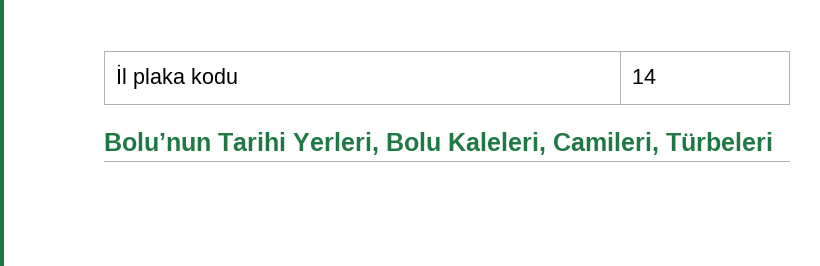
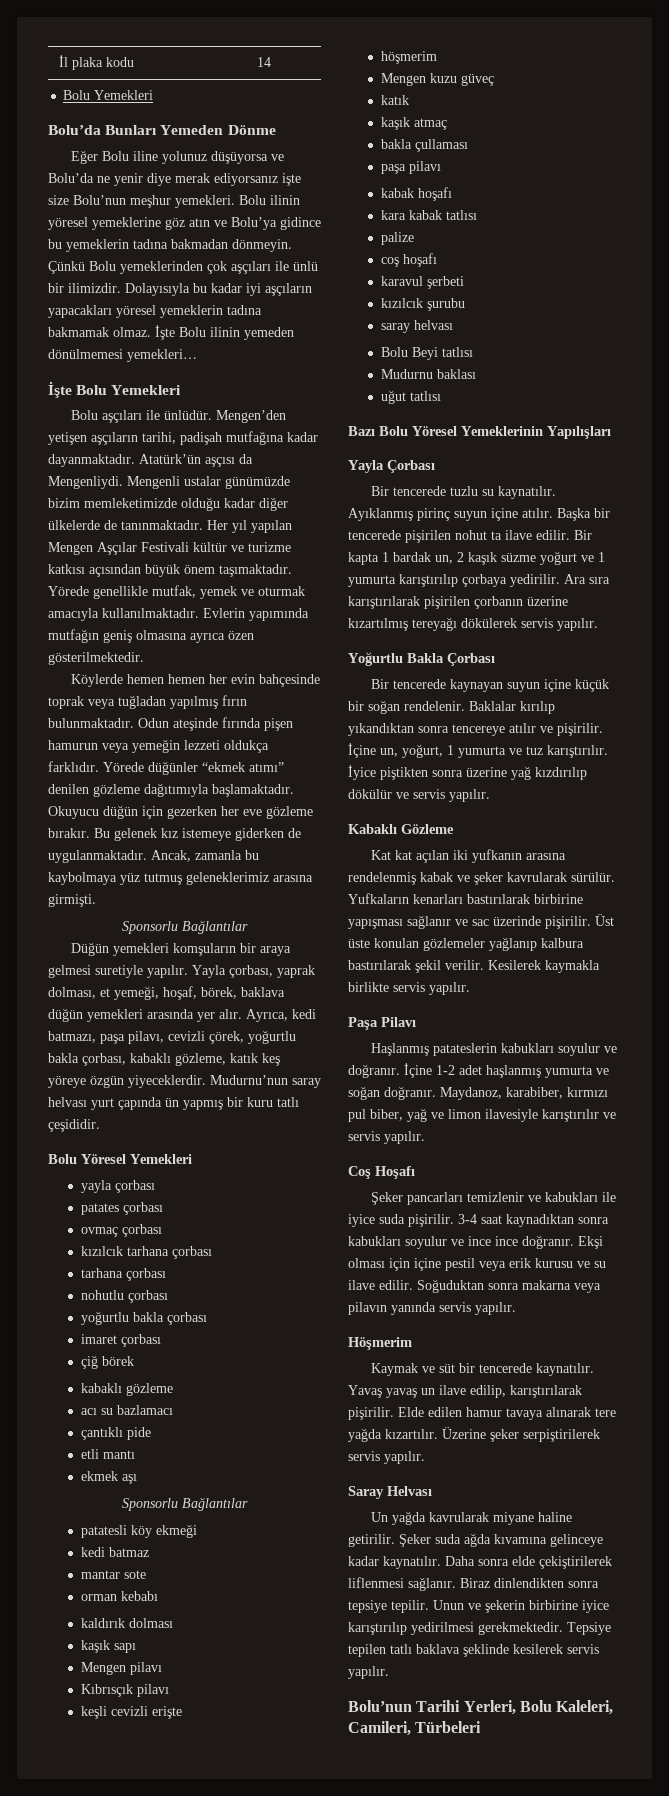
(656, 76) none -> [63,90,154,100] [48,125,276,135] [70,150,284,164] [48,173,301,186] [48,195,300,208] [48,217,321,230] [48,239,292,252] [48,261,318,274] [48,283,312,296] [48,305,262,318] [48,325,294,340] [48,349,197,362] [48,381,182,398] [70,410,286,423] [48,431,318,445] [48,454,253,467] [48,476,290,489] [48,497,288,511] [48,520,292,533] [48,542,291,555] [48,564,292,577] [48,585,305,599] [48,608,309,621] [48,629,254,643] [48,652,144,665] [70,674,320,687] [48,695,247,709] [48,717,293,731] [48,739,269,753] [48,761,284,775] [48,783,294,797] [48,805,313,819] [48,828,301,841] [48,850,259,863] [48,872,313,885] [48,894,96,907] [122,920,248,934] [70,942,291,956] [48,965,315,978] [48,986,285,1000] [48,1008,316,1022] [48,1030,296,1044] [48,1053,280,1066] [48,1075,321,1088] [48,1097,299,1110] [48,1119,100,1132] [48,1154,192,1164] [81,1180,156,1193] [81,1202,164,1215] [81,1224,163,1237] [81,1246,213,1259] [81,1268,167,1281] [81,1290,169,1303] [81,1311,208,1325] [81,1334,162,1347] [81,1355,135,1369] [81,1383,174,1396] [81,1405,174,1415] [81,1427,152,1440] [81,1449,136,1459] [81,1471,138,1484] [122,1497,248,1511] [81,1524,198,1538] [81,1547,150,1557] [81,1570,147,1579] [81,1591,159,1601] [81,1618,174,1628] [81,1640,137,1653] [81,1662,163,1675] [81,1684,170,1697] [81,1706,183,1719] [381,51,438,64] [381,73,495,86] [381,95,410,105] [381,117,448,130] [381,139,469,152] [381,161,442,174] [381,187,453,201] [381,210,478,220] [381,232,415,245] [381,253,438,267] [381,276,465,289] [381,298,466,311] [381,320,454,333] [381,347,474,360] [381,369,477,379] [381,390,442,404] [348,426,611,439] [348,460,435,473] [370,486,556,499] [348,508,610,521] [348,530,592,543] [348,551,605,565] [348,574,610,587] [348,596,568,609] [348,617,598,631] [348,652,495,666] [370,679,609,692] [348,700,555,714] [348,723,603,736] [348,743,608,758] [348,765,587,780] [348,789,490,802] [348,824,454,834] [370,849,566,863] [348,872,615,885] [348,893,583,904] [348,914,614,929] [348,937,584,951] [348,960,600,973] [348,982,470,995] [348,1017,416,1030] [370,1043,617,1056] [348,1063,609,1078] [348,1086,608,1100] [348,1108,616,1122] [348,1131,425,1144] [348,1166,415,1179] [370,1192,616,1205] [348,1214,609,1227] [348,1235,603,1249] [348,1258,606,1271] [348,1279,601,1293] [348,1302,516,1315] [348,1337,412,1350] [370,1363,594,1376] [348,1385,582,1398] [348,1407,616,1420] [348,1427,600,1442] [348,1451,425,1464] [348,1486,432,1499] [370,1511,572,1525] [348,1533,603,1547] [348,1556,612,1569] [348,1577,599,1591] [348,1600,609,1613] [348,1622,611,1635] [348,1644,599,1657] [348,1666,389,1679] // Bolu Yemekleri // Bolu’da Bunları Yemeden Dönme // Eğer Bolu iline yolunuz düşüyorsa ve Bolu’da ne yenir diye merak ediyorsanız işte size Bolu’nun meşhur yemekleri. Bolu ilinin yöresel yemeklerine göz atın ve Bolu’ya gidince bu yemeklerin tadına bakmadan dönmeyin. Çünkü Bolu yemeklerinden çok aşçıları ile ünlü bir ilimizdir. Dolayısıyla bu kadar iyi aşçıların yapacakları yöresel yemeklerin tadına bakmamak olmaz. İşte Bolu ilinin yemeden dönülmemesi yemekleri… // İşte Bolu Yemekleri // Bolu aşçıları ile ünlüdür. Mengen’den yetişen aşçıların tarihi, padişah mutfağına kadar dayanmaktadır. Atatürk’ün aşçısı da Mengenliydi. Mengenli ustalar günümüzde bizim memleketimizde olduğu kadar diğer ülkelerde de tanınmaktadır. Her yıl yapılan Mengen Aşçılar Festivali kültür ve turizme katkısı açısından büyük önem taşımaktadır. Yörede genellikle mutfak, yemek ve oturmak amacıyla kullanılmaktadır. Evlerin yapımında mutfağın geniş olmasına ayrıca özen gösterilmektedir. // Köylerde hemen hemen her evin bahçesinde toprak veya tuğladan yapılmış fırın bulunmaktadır. Odun ateşinde fırında pişen hamurun veya yemeğin lezzeti oldukça farklıdır. Yörede düğünler “ekmek atımı” denilen gözleme dağıtımıyla başlamaktadır. Okuyucu düğün için gezerken her eve gözleme bırakır. Bu gelenek kız istemeye giderken de uygulanmaktadır. Ancak, zamanla bu kaybolmaya yüz tutmuş geleneklerimiz arasına girmişti. // Sponsorlu Bağlantılar // Düğün yemekleri komşuların bir araya gelmesi suretiyle yapılır. Yayla çorbası, yaprak dolması, et yemeği, hoşaf, börek, baklava düğün yemekleri arasında yer alır. Ayrıca, kedi batmazı, paşa pilavı, cevizli çörek, yoğurtlu bakla çorbası, kabaklı gözleme, katık keş yöreye özgün yiyeceklerdir. Mudurnu’nun saray helvası yurt çapında ün yapmış bir kuru tatlı çeşididir. // Bolu Yöresel Yemekleri // yayla çorbası // patates çorbası // ovmaç çorbası // kızılcık tarhana çorbası // tarhana çorbası // nohutlu çorbası // yoğurtlu bakla çorbası // imaret çorbası // çiğ börek // kabaklı gözleme // acı su bazlamacı // çantıklı pide // etli mantı // ekmek aşı // Sponsorlu Bağlantılar // patatesli köy ekmeği // kedi batmaz // mantar sote // orman kebabı // kaldırık dolması // kaşık sapı // Mengen pilavı // Kıbrısçık pilavı // keşli cevizli erişte // höşmerim // Mengen kuzu güveç // katık // kaşık atmaç // bakla çullaması // paşa pilavı // kabak hoşafı // kara kabak tatlısı // palize // coş hoşafı // karavul şerbeti // kızılcık şurubu // saray helvası // Bolu Beyi tatlısı // Mudurnu baklası // uğut tatlısı // Bazı Bolu Yöresel Yemeklerinin Yapılışları // Yayla Çorbası // Bir tencerede tuzlu su kaynatılır. Ayıklanmış pirinç suyun içine atılır. Başka bir tencerede pişirilen nohut ta ilave edilir. Bir kapta 1 bardak un, 2 kaşık süzme yoğurt ve 1 yumurta karıştırılıp çorbaya yedirilir. Ara sıra karıştırılarak pişirilen çorbanın üzerine kızartılmış tereyağı dökülerek servis yapılır. // Yoğurtlu Bakla Çorbası // Bir tencerede kaynayan suyun içine küçük bir soğan rendelenir. Baklalar kırılıp yıkandıktan sonra tencereye atılır ve pişirilir. İçine un, yoğurt, 1 yumurta ve tuz karıştırılır. İyice piştikten sonra üzerine yağ kızdırılıp dökülür ve servis yapılır. // Kabaklı Gözleme // Kat kat açılan iki yufkanın arasına rendelenmiş kabak ve şeker kavrularak sürülür. Yufkaların kenarları bastırılarak birbirine yapışması sağlanır ve sac üzerinde pişirilir. Üst üste konulan gözlemeler yağlanıp kalbura bastırılarak şekil verilir. Kesilerek kaymakla birlikte servis yapılır. // Paşa Pilavı // Haşlanmış patateslerin kabukları soyulur ve doğranır. İçine 1-2 adet haşlanmış yumurta ve soğan doğranır. Maydanoz, karabiber, kırmızı pul biber, yağ ve limon ilavesiyle karıştırılır ve servis yapılır. // Coş Hoşafı // Şeker pancarları temizlenir ve kabukları ile iyice suda pişirilir. 3-4 saat kaynadıktan sonra kabukları soyulur ve ince ince doğranır. Ekşi olması için içine pestil veya erik kurusu ve su ilave edilir. Soğuduktan sonra makarna veya pilavın yanında servis yapılır. // Höşmerim // Kaymak ve süt bir tencerede kaynatılır. Yavaş yavaş un ilave edilip, karıştırılarak pişirilir. Elde edilen hamur tavaya alınarak tere yağda kızartılır. Üzerine şeker serpiştirilerek servis yapılır. // Saray Helvası // Un yağda kavrularak miyane haline getirilir. Şeker suda ağda kıvamına gelinceye kadar kaynatılır. Daha sonra elde çekiştirilerek liflenmesi sağlanır. Biraz dinlendikten sonra tepsiye tepilir. Unun ve şekerin birbirine iyice karıştırılıp yedirilmesi gerekmektedir. Tepsiye tepilen tatlı baklava şeklinde kesilerek servis yapılır.

